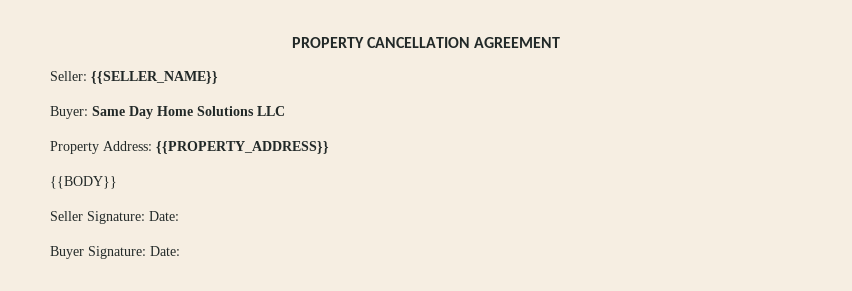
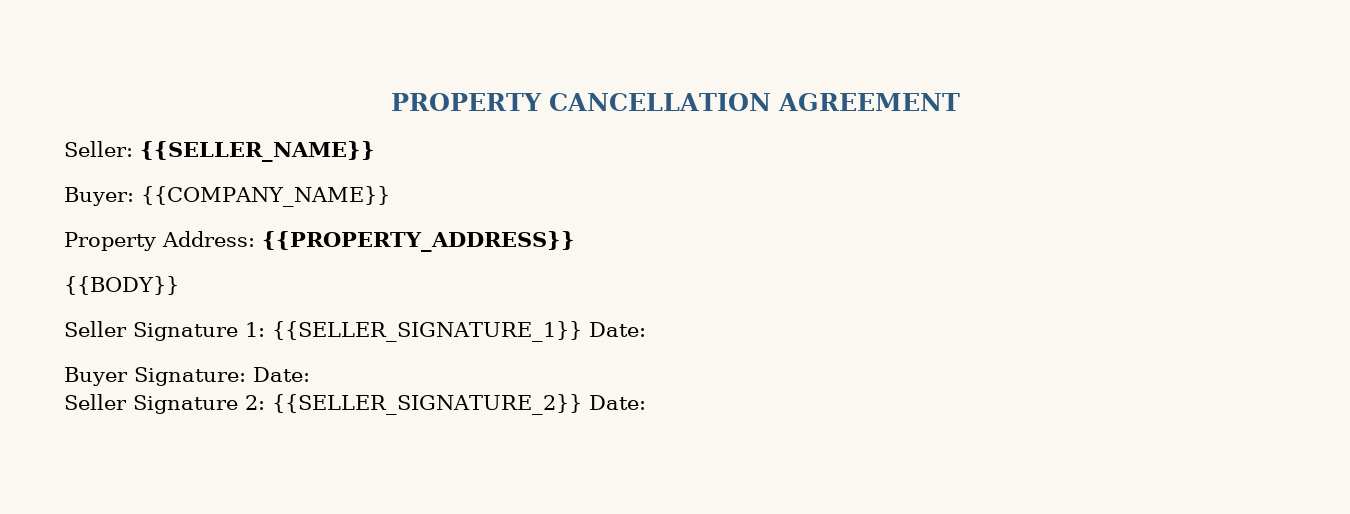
[92,106,285,119] Same Day Home Solutions LLC -> [141,186,390,207] {{COMPANY_NAME}}
[87,211,145,224] Signature: -> [133,321,582,342] Signature 1: {{SELLER_SIGNATURE_1}}
(180, 251) none -> [64,394,646,415] // Seller Signature 2: {{SELLER_SIGNATURE_2}} Date:

